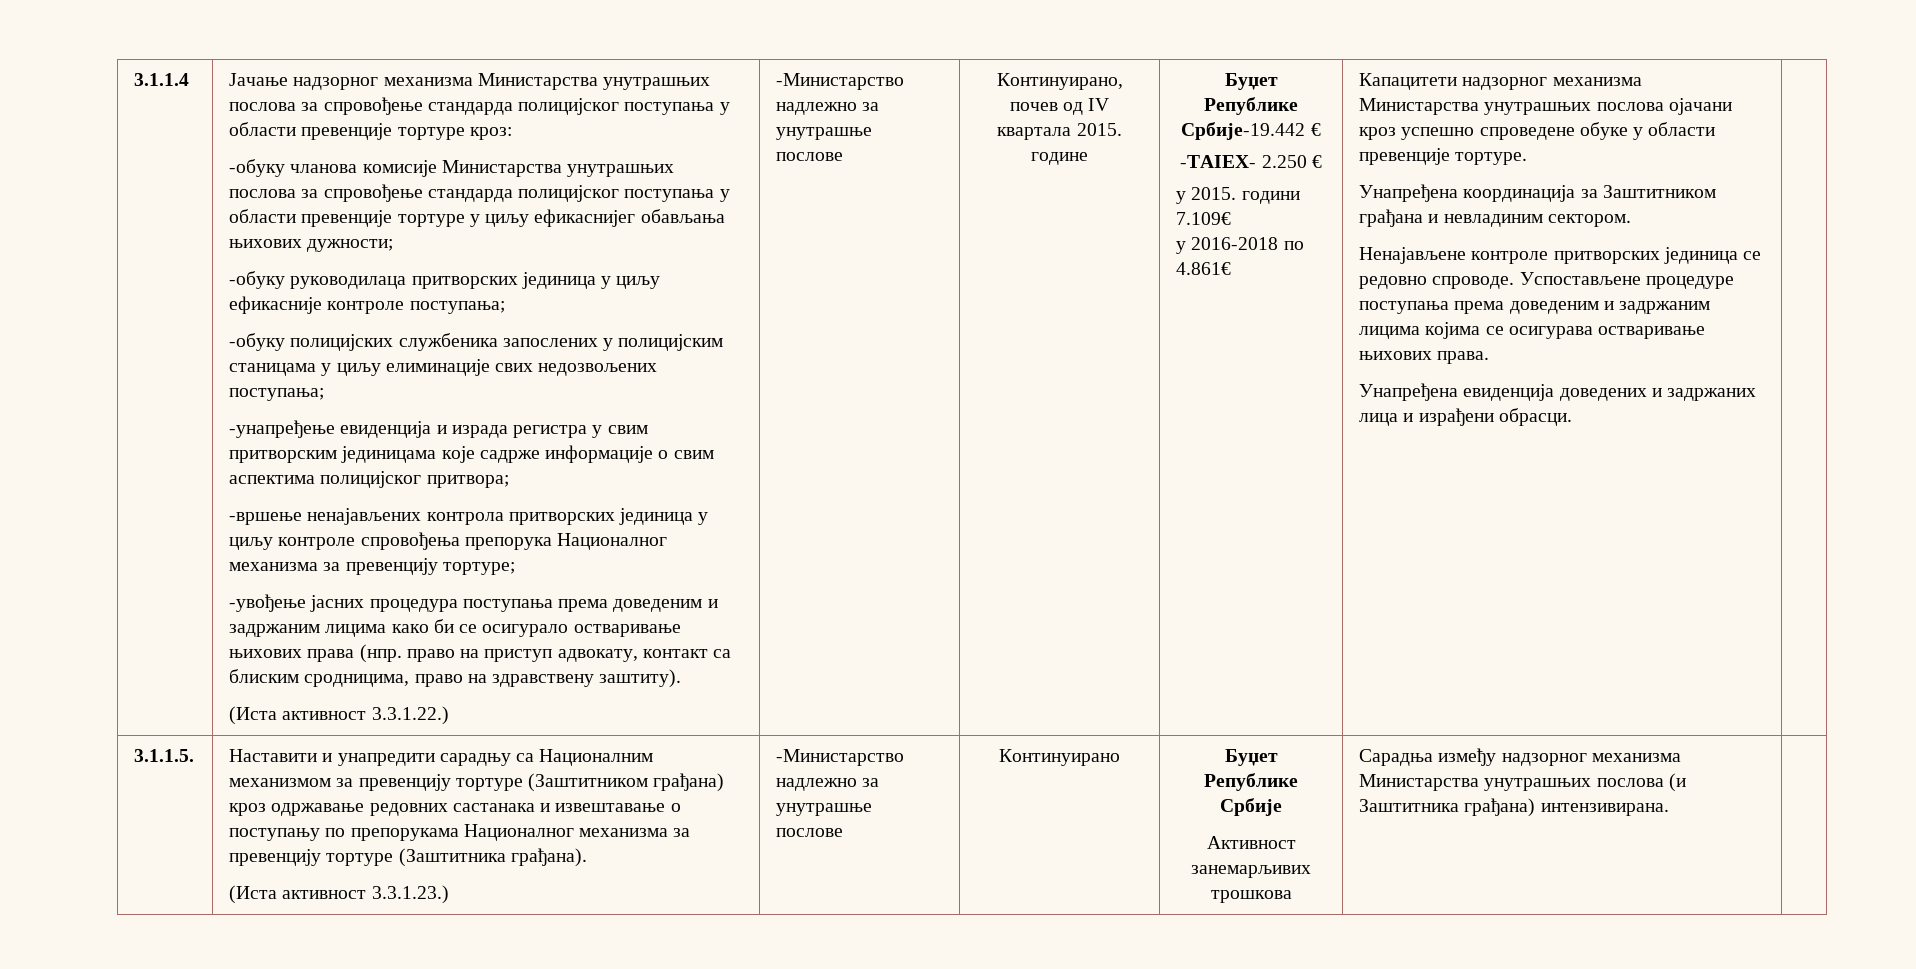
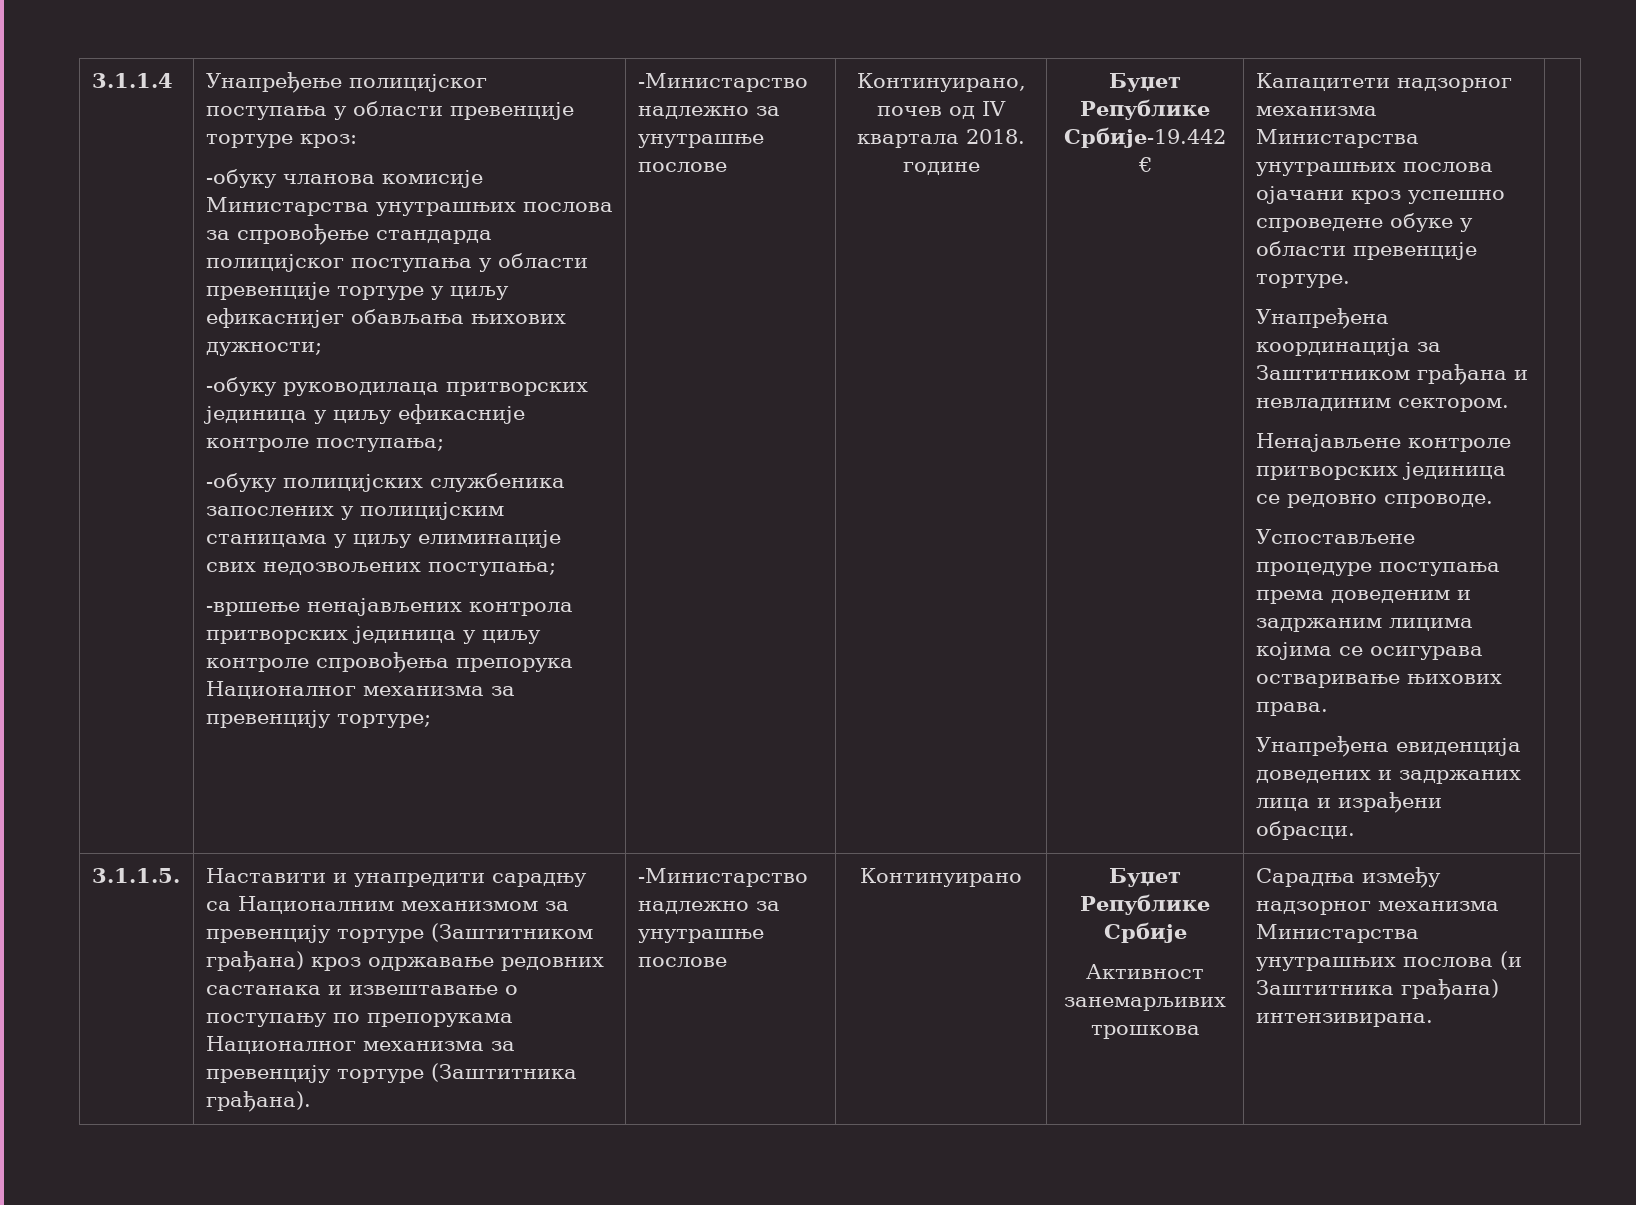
[229,73,711,90] [229,97,513,115] Јачање надзорног механизма Министарства унутрашњих послова за спровођење стандарда -> [205,72,342,93] Унапређење
[229,420,648,438] [229,445,714,463] [229,471,509,488] // -унапређење евиденција и израда регистра у свим притворским јединицама које садрже информације о свим аспектима полицијског притвора; -> (556, 569) none
[229,594,718,612] [229,619,681,637] [229,644,732,663] [229,669,682,688] [229,706,449,725] // -увођење јасних процедура поступања према доведеним и задржаним лицима како би се осигурало остваривање њихових права (нпр. право на приступ адвокату, контакт са блиским сродницима, право на здравствену заштиту). // (Иста активност 3.3.1.22.) -> (431, 721) none
[1076,123,1122,136] 2015. -> [966,129,1025,144] 2018.
[1180,155,1322,168] [1176,187,1300,204] [1176,212,1232,225] [1176,237,1304,254] [1176,262,1232,275] // -TAIEX- 2.250 € // у 2015. години 7.109€ // у 2016-2018 по 4.861€ -> (1152, 164) none
(1515, 282) none -> (1493, 501) //
[229,885,449,904] // (Иста активност 3.3.1.23.) -> (311, 1101) none

